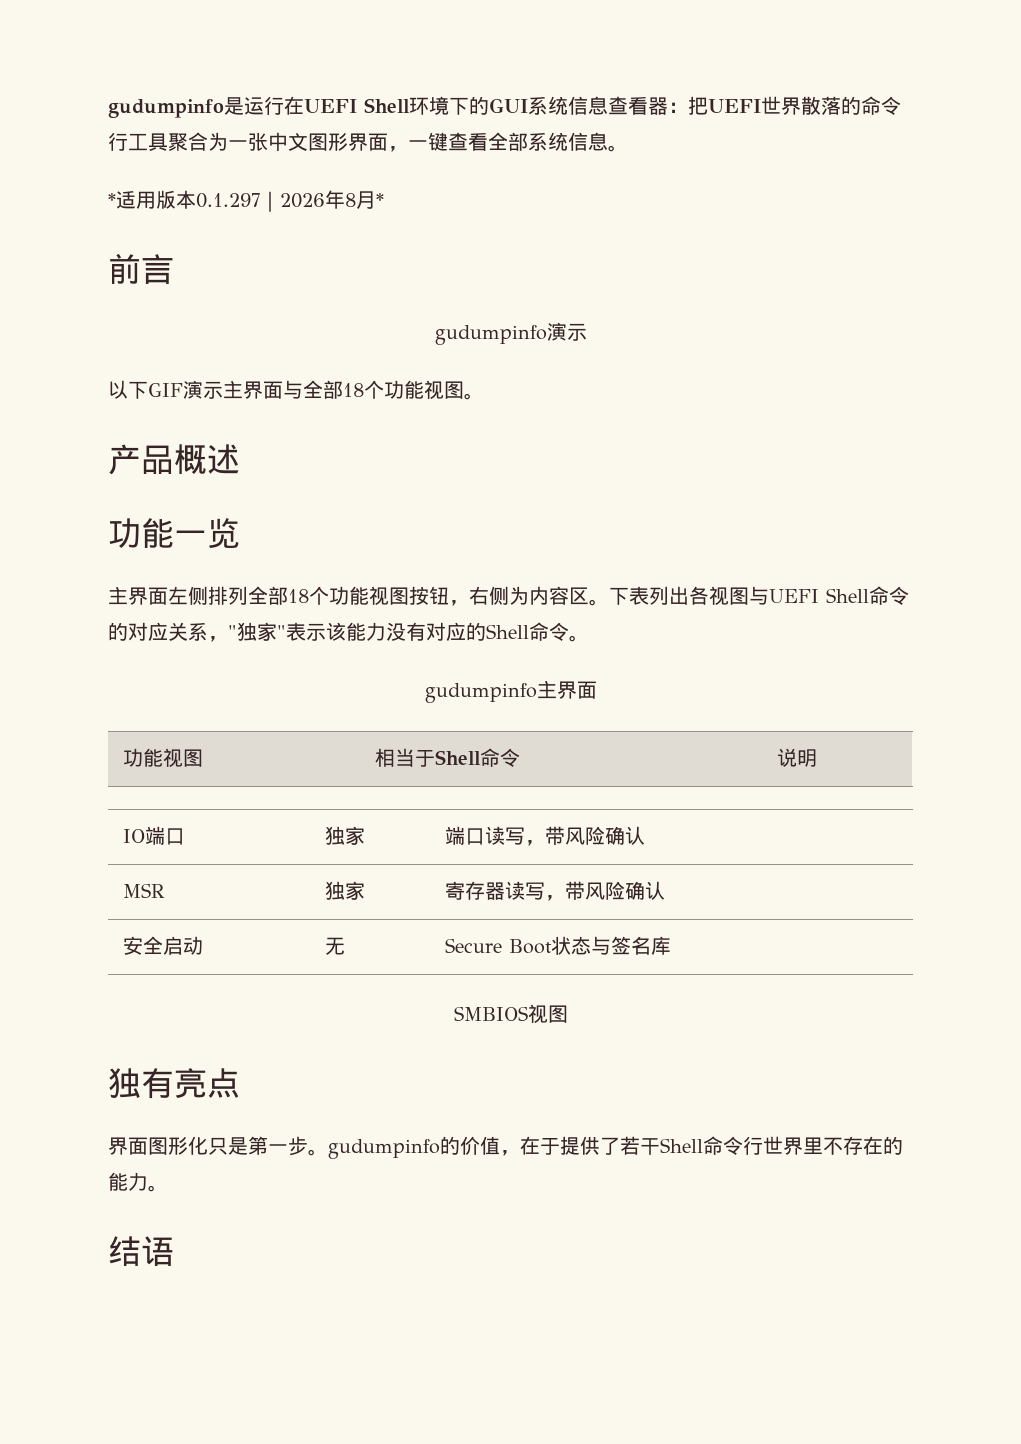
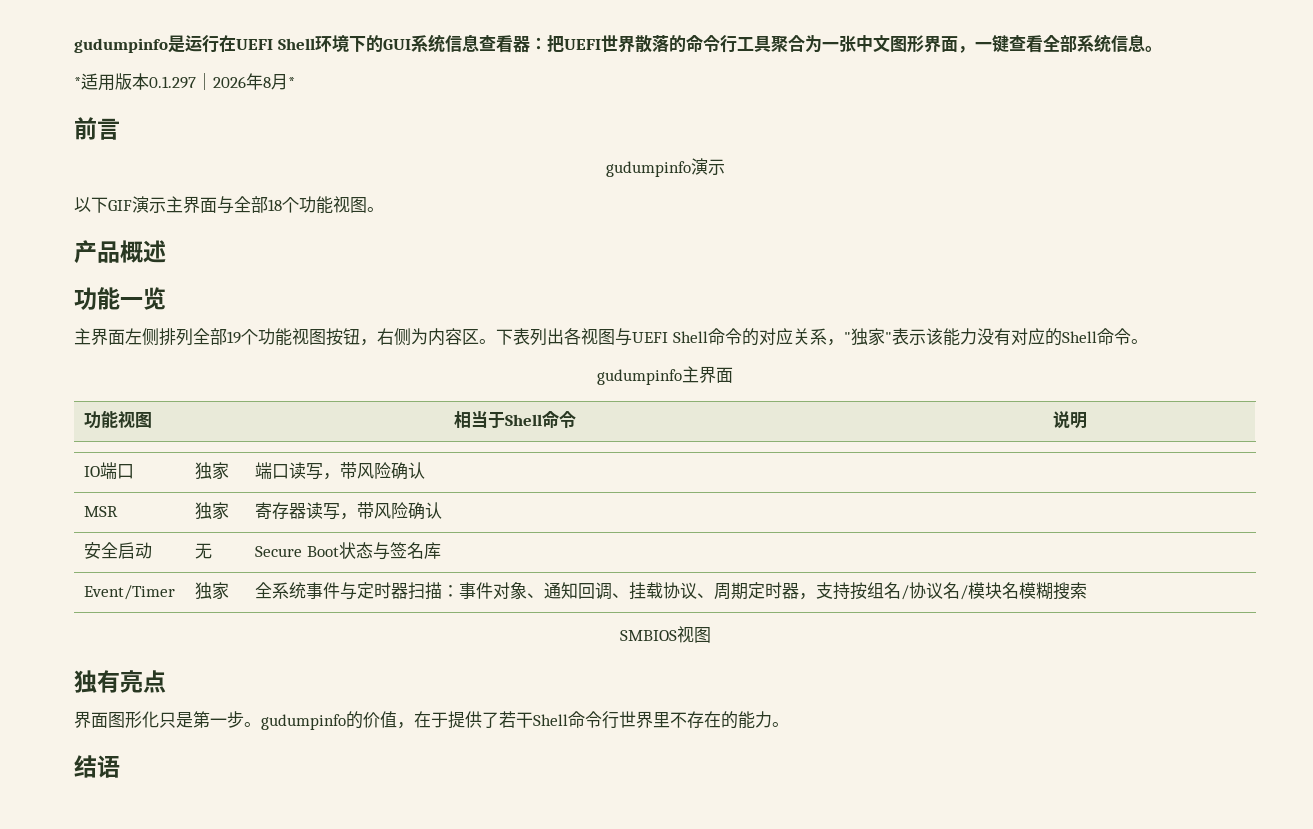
[288,589,309,603] 18 -> [227,331,241,344] 19
(672, 945) none -> [83,585,175,600] [194,582,229,600] [254,582,1087,600] // Event/Timer | 独家 | 全系统事件与定时器扫描：事件对象、通知回调、挂载协议、周期定时器，支持按组名/协议名/模块名模糊搜索

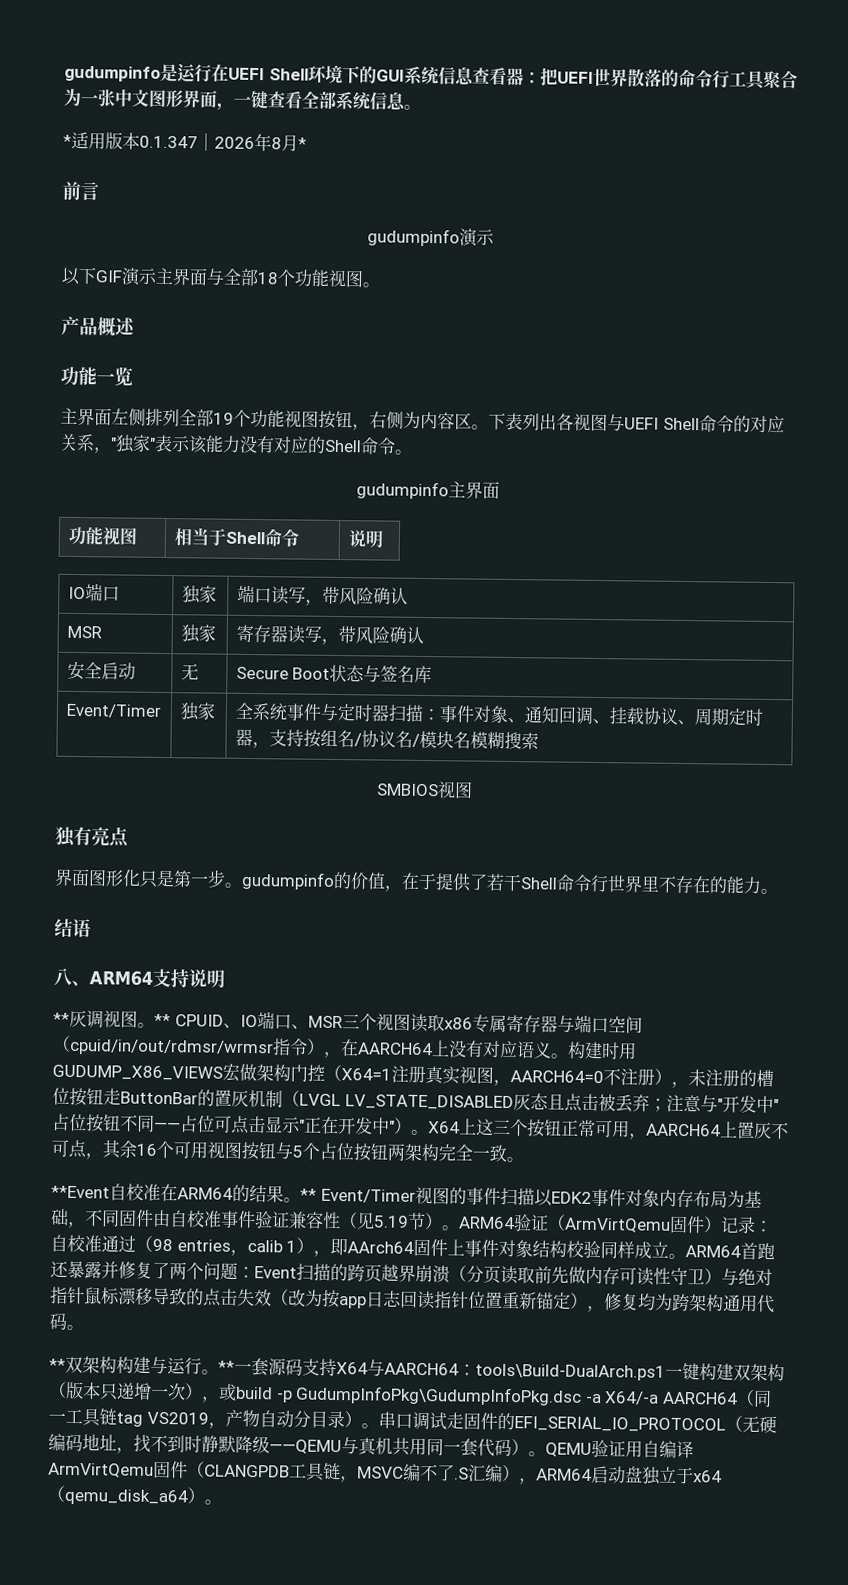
[149,76,196,89] 0.1.297 -> [139,135,198,149] 0.1.347
(120, 766) none -> [53,967,225,988] [53,1009,643,1034] [52,1035,637,1060] [52,1063,774,1089] [52,1087,779,1114] [52,1113,789,1140] [51,1139,524,1163] [51,1183,762,1208] [50,1208,773,1234] [50,1234,776,1261] [50,1260,773,1287] [50,1286,775,1314] [49,1312,84,1331] [49,1356,785,1382] [49,1381,772,1408] [48,1408,777,1434] [48,1433,694,1459] [48,1460,722,1485] [47,1485,222,1506] // 八、ARM64支持说明 // **灰调视图。** CPUID、IO端口、MSR三个视图读取x86专属寄存器与端口空间（cpuid/in/out/rdmsr/wrmsr指令），在AARCH64上没有对应语义。构建时用GUDUMP_X86_VIEWS宏做架构门控（X64=1注册真实视图，AARCH64=0不注册），未注册的槽位按钮走ButtonBar的置灰机制（LVGL LV_STATE_DISABLED灰态且点击被丢弃；注意与"开发中"占位按钮不同——占位可点击显示"正在开发中"）。X64上这三个按钮正常可用，AARCH64上置灰不可点，其余16个可用视图按钮与5个占位按钮两架构完全一致。 // **Event自校准在ARM64的结果。** Event/Timer视图的事件扫描以EDK2事件对象内存布局为基础，不同固件由自校准事件验证兼容性（见5.19节）。ARM64验证（ArmVirtQemu固件）记录：自校准通过（98 entries，calib 1），即AArch64固件上事件对象结构校验同样成立。ARM64首跑还暴露并修复了两个问题：Event扫描的跨页越界崩溃（分页读取前先做内存可读性守卫）与绝对指针鼠标漂移导致的点击失效（改为按app日志回读指针位置重新锚定），修复均为跨架构通用代码。 // **双架构构建与运行。**一套源码支持X64与AARCH64：tools\Build-DualArch.ps1一键构建双架构（版本只递增一次），或build -p GudumpInfoPkg\GudumpInfoPkg.dsc -a X64/-a AARCH64（同一工具链tag VS2019，产物自动分目录）。串口调试走固件的EFI_SERIAL_IO_PROTOCOL（无硬编码地址，找不到时静默降级——QEMU与真机共用同一套代码）。QEMU验证用自编译ArmVirtQemu固件（CLANGPDB工具链，MSVC编不了.S汇编），ARM64启动盘独立于x64（qemu_disk_a64）。

